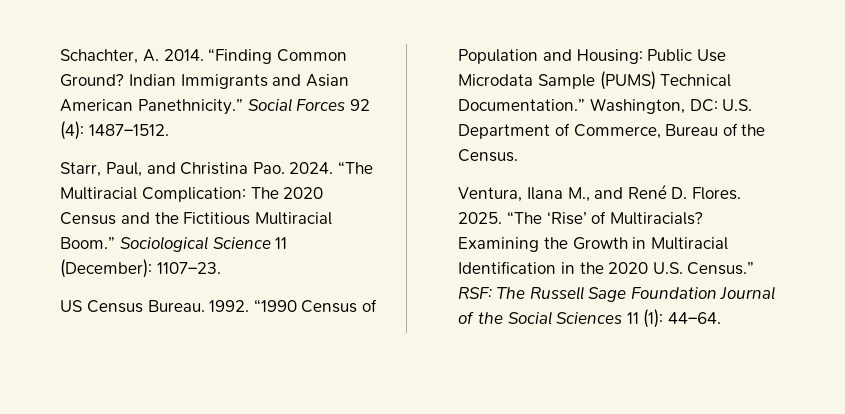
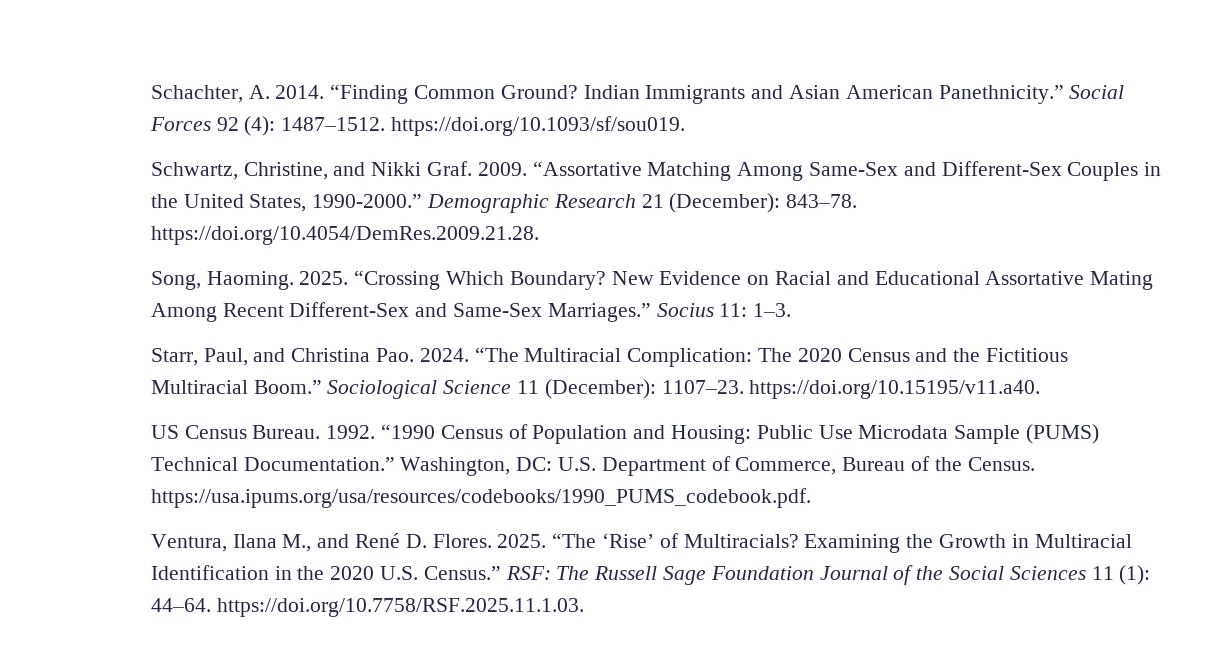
(170, 130) none -> [390,116,685,136] [150,161,1162,181] [150,193,858,213] [150,226,539,245] [150,270,1154,290] [150,302,792,322] https://doi.org/10.1093/sf/sou019. // Schwartz, Christine, and Nikki Graf. 2009. “Assortative Matching Among Same-Sex and Different-Sex Couples in the United States, 1990-2000.” Demographic Research 21 (December): 843–78. https://doi.org/10.4054/DemRes.2009.21.28. // Song, Haoming. 2025. “Crossing Which Boundary? New Evidence on Racial and Educational Assortative Mating Among Recent Different-Sex and Same-Sex Marriages.” Socius 11: 1–3.
(222, 268) none -> [749,380,1041,399] https://doi.org/10.15195/v11.a40.
(519, 155) none -> [150,488,811,508] https://usa.ipums.org/usa/resources/codebooks/1990_PUMS_codebook.pdf.
(721, 318) none -> [216,598,584,617] https://doi.org/10.7758/RSF.2025.11.1.03.

